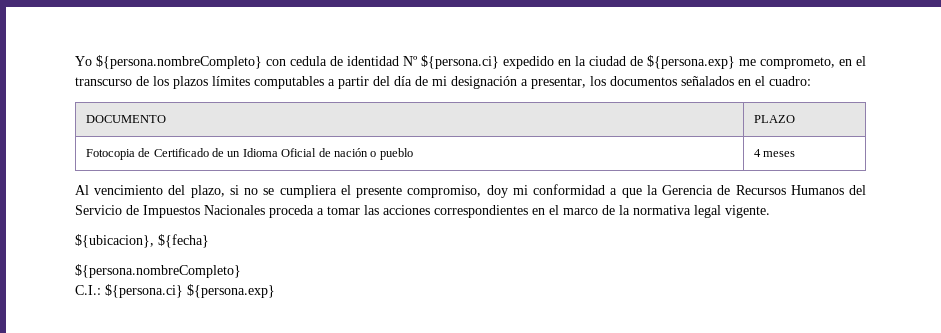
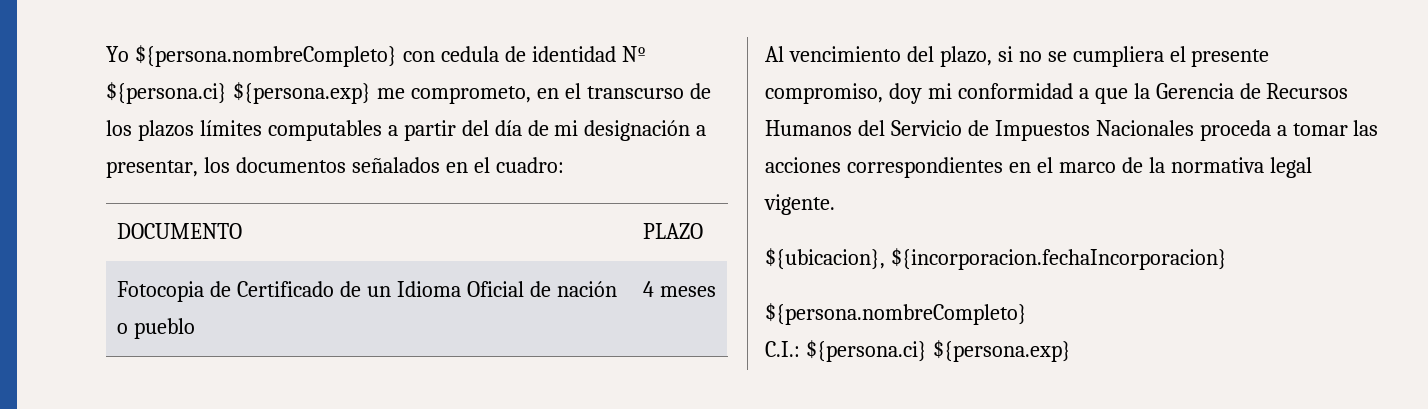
[503,56,643,69] expedido en la ciudad de -> (227, 93) none
[158,234,209,248] ${fecha} -> [890,248,1227,270] ${incorporacion.fechaIncorporacion}

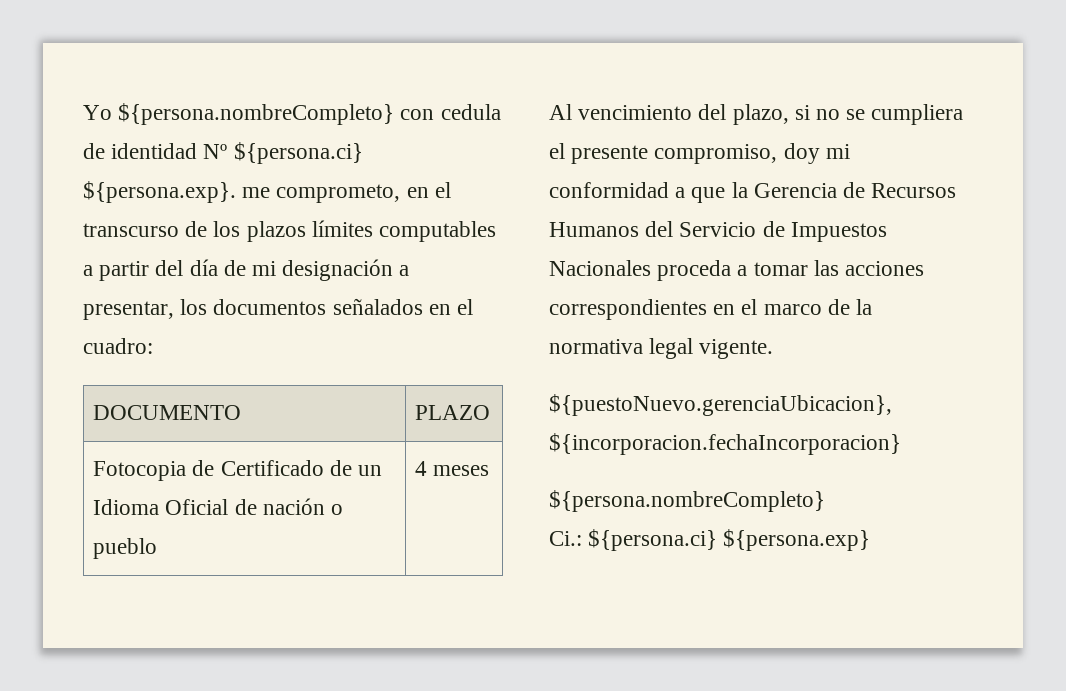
[232,82,371,104] ${persona.exp} -> [83,181,236,203] ${persona.exp}.
[765,248,885,270] ${ubicacion}, -> [549,394,892,416] ${puestoNuevo.gerenciaUbicacion},
[765,341,800,357] C.I.: -> [549,531,582,546] Ci.:

